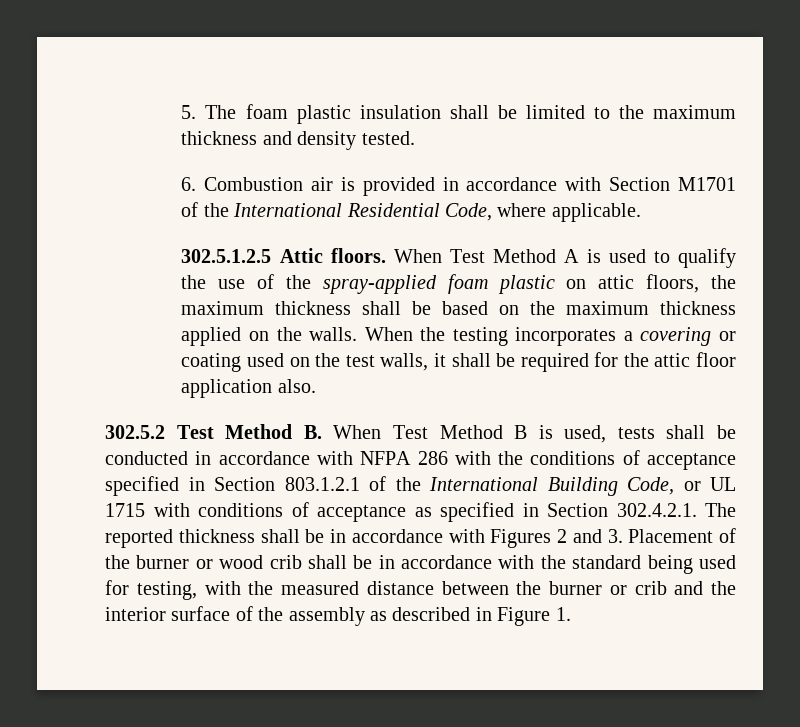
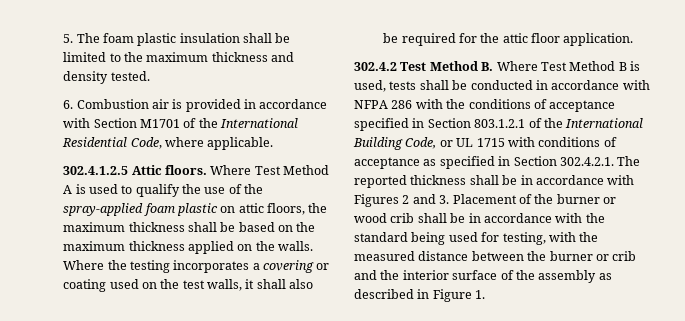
[181,249,272,263] 302.5.1.2.5 -> [63,166,129,175] 302.4.1.2.5
[393,249,442,263] When -> [210,165,252,175] Where
[364,327,413,341] When -> [63,260,105,270] Where
(491, 360) none -> [289,279,314,289] also
[181,379,316,398] [105,425,165,439] application also. // 302.5.2 -> [563,33,634,46] [354,62,397,71] application. // 302.4.2
[333,425,382,439] When -> [496,61,538,71] Where

